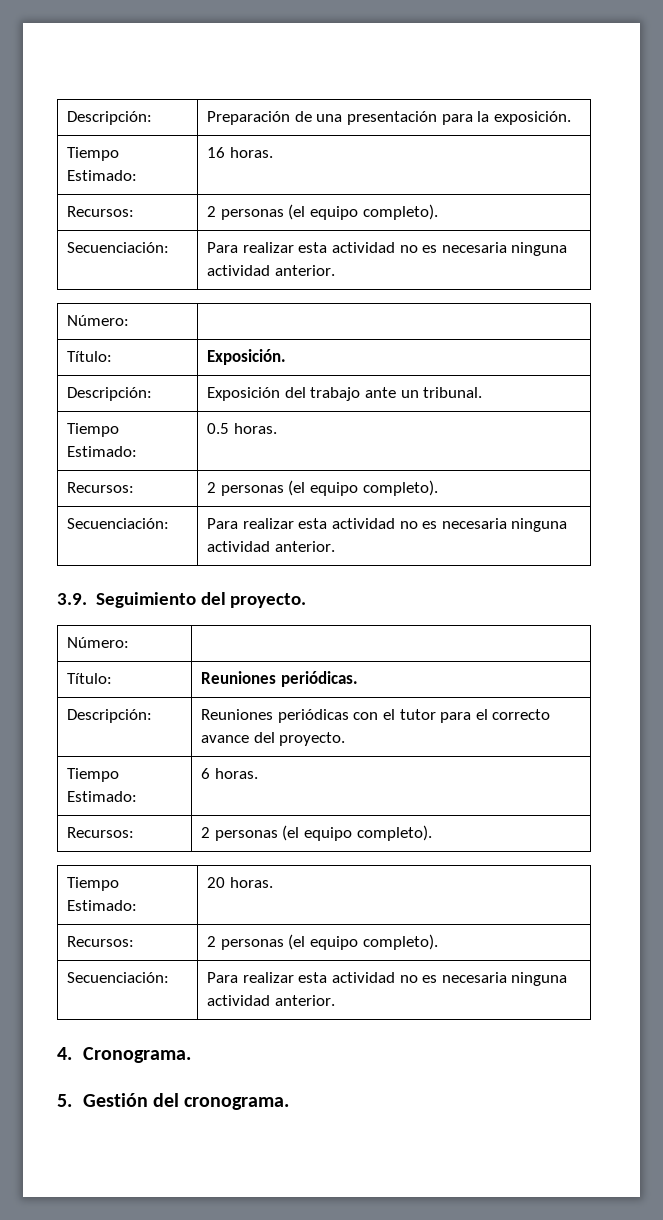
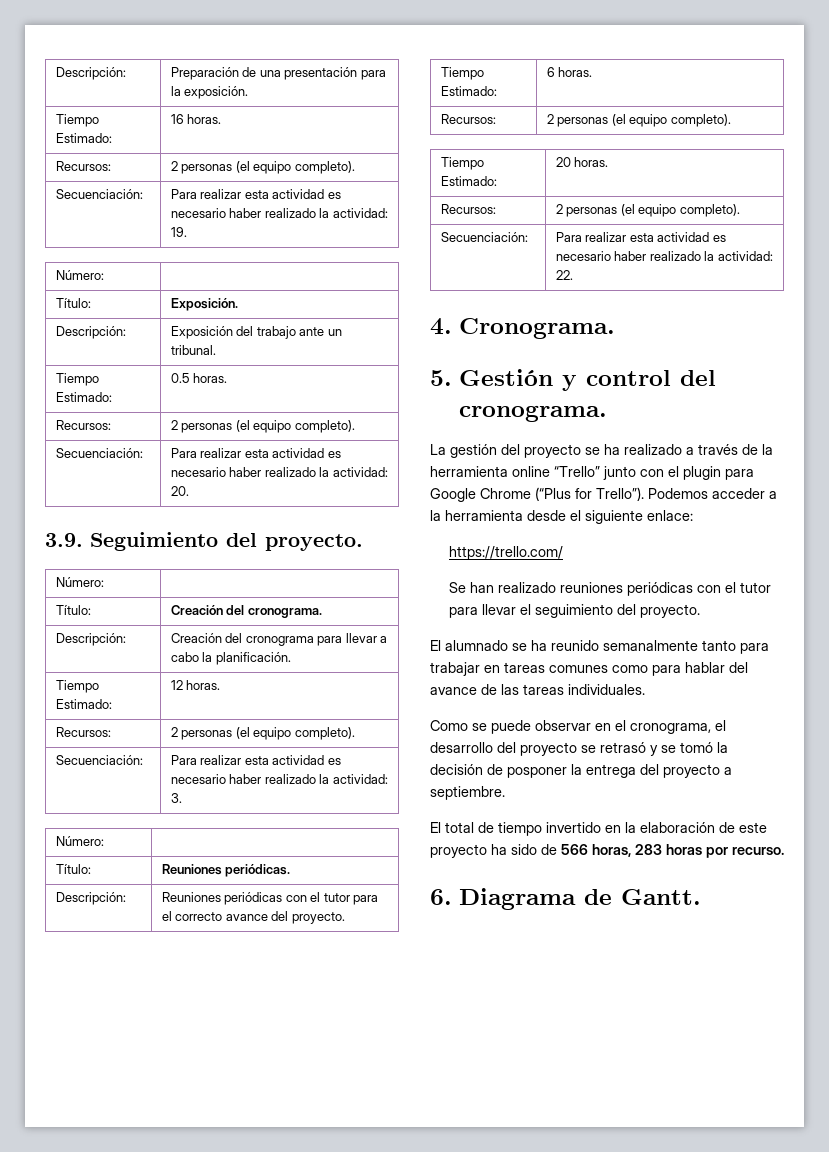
[399,242,568,256] [207,265,335,276] no es necesaria ninguna actividad anterior. -> [327,192,341,199] [170,208,388,218] [170,227,187,237] es necesario haber realizado la actividad: 19.
[399,518,568,532] [207,541,335,552] no es necesaria ninguna actividad anterior. -> [327,451,341,458] [170,467,388,477] [170,486,189,496] es necesario haber realizado la actividad: 20.
(130, 642) none -> [55,605,91,615] [170,605,322,618] [55,633,126,646] [170,633,388,646] [170,652,291,665] [55,680,99,693] [55,699,112,709] [170,680,221,690] [55,727,111,737] [170,727,355,740] [55,755,143,765] [170,755,341,765] [170,774,388,784] [170,793,182,803] [55,836,104,846] // Título: | Creación del cronograma. // Descripción: | Creación del cronograma para llevar a cabo la planificación. // Tiempo Estimado: | 12 horas. // Recursos: | 2 personas (el equipo completo). // Secuenciación: | Para realizar esta actividad es necesario haber realizado la actividad: 3. // Número: |
[399,972,568,986] [207,995,335,1006] no es necesaria ninguna actividad anterior. -> [712,235,726,242] [555,251,773,261] [555,270,573,280] es necesario haber realizado la actividad: 22.
[152,1093,290,1110] del cronograma. -> [562,370,717,391] [459,405,608,422] [430,444,773,458] [430,466,754,480] [430,487,777,502] [430,510,693,524] [448,546,563,560] [448,582,771,596] [448,604,700,618] [430,640,769,654] [430,662,748,676] [430,684,645,695] [430,720,726,734] [430,742,728,756] [430,764,732,778] [430,786,505,800] [430,822,767,836] [430,844,784,858] [430,888,702,910] y control del cronograma. // La gestión del proyecto se ha realizado a través de la herramienta online “Trello” junto con el plugin para Google Chrome (“Plus for Trello”). Podemos acceder a la herramienta desde el siguiente enlace: // https://trello.com/ // Se han realizado reuniones periódicas con el tutor para llevar el seguimiento del proyecto. // El alumnado se ha reunido semanalmente tanto para trabajar en tareas comunes como para hablar del avance de las tareas individuales. // Como se puede observar en el cronograma, el desarrollo del proyecto se retrasó y se tomó la decisión de posponer la entrega del proyecto a septiembre. // El total de tiempo invertido en la elaboración de este proyecto ha sido de 566 horas, 283 horas por recurso. // 6. Diagrama de Gantt.

